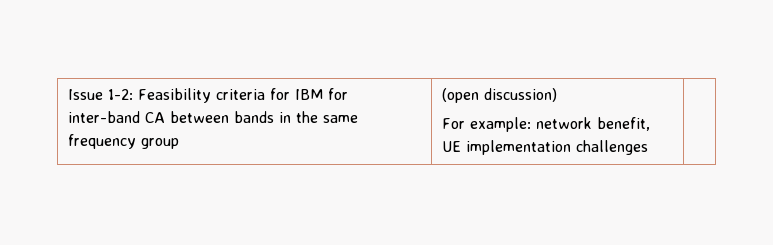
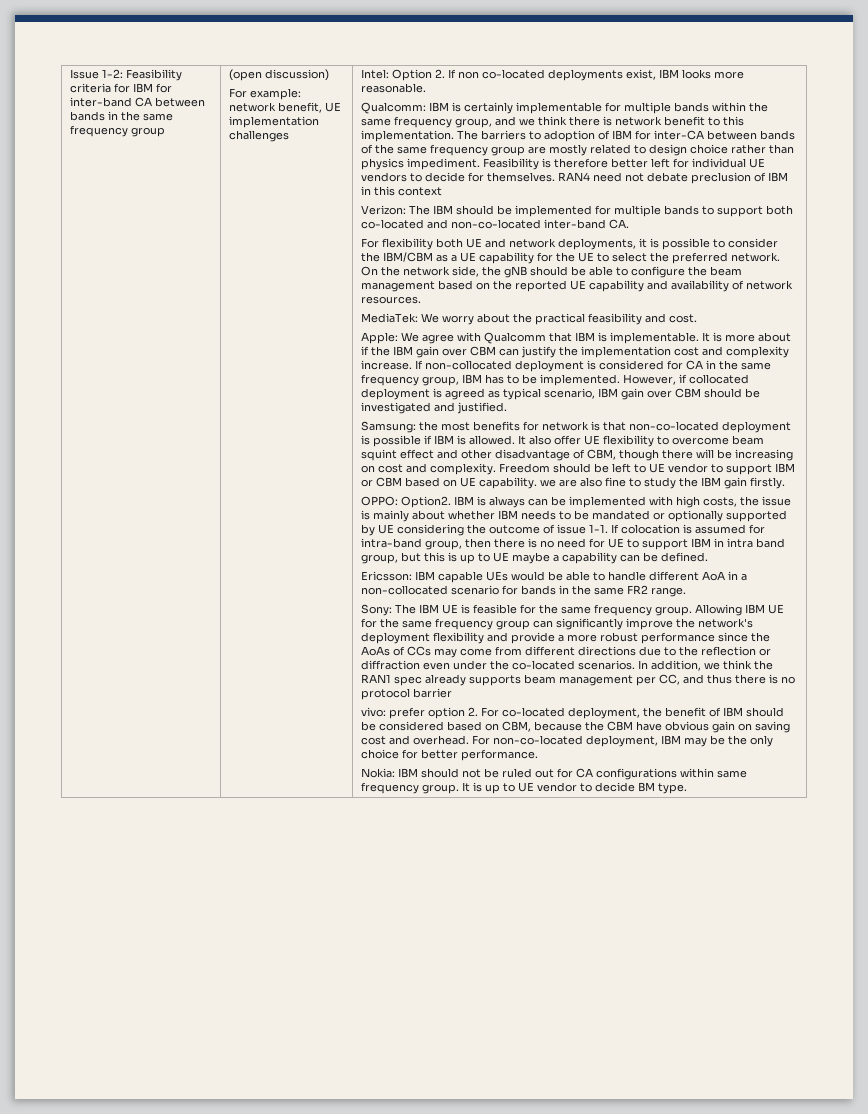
(649, 147) none -> [360,69,744,81] [360,83,426,93] [360,102,768,114] [360,116,744,128] [360,130,795,142] [360,144,794,156] [360,158,765,170] [360,172,788,184] [360,186,442,196] [360,205,793,217] [360,219,629,229] [360,238,778,250] [360,252,780,264] [360,266,742,278] [360,280,793,292] [360,296,421,304] [360,313,697,325] [360,332,791,344] [360,346,789,358] [360,360,771,372] [360,374,749,386] [360,388,760,400] [360,402,507,414] [360,421,791,433] [360,435,764,447] [360,449,793,461] [360,463,795,475] [360,477,785,489] [360,496,791,508] [360,510,787,522] [360,524,765,536] [360,538,785,550] [360,552,708,564] [360,571,747,583] [360,585,686,597] [360,604,784,616] [360,618,753,630] [360,632,770,644] [360,646,771,658] [360,660,773,671] [360,674,795,686] [360,688,452,700] [360,707,784,719] [360,721,790,733] [360,735,773,747] [360,749,538,761] [360,768,747,780] [360,782,687,794] Intel: Option 2. If non co-located deployments exist, IBM looks more reasonable. // Qualcomm: IBM is certainly implementable for multiple bands within the same frequency group, and we think there is network benefit to this implementation. The barriers to adoption of IBM for inter-CA between bands of the same frequency group are mostly related to design choice rather than physics impediment. Feasibility is therefore better left for individual UE vendors to decide for themselves. RAN4 need not debate preclusion of IBM in this context // Verizon: The IBM should be implemented for multiple bands to support both co-located and non-co-located inter-band CA. // For flexibility both UE and network deployments, it is possible to consider the IBM/CBM as a UE capability for the UE to select the preferred network. On the network side, the gNB should be able to configure the beam management based on the reported UE capability and availability of network resources. // MediaTek: We worry about the practical feasibility and cost. // Apple: We agree with Qualcomm that IBM is implementable. It is more about if the IBM gain over CBM can justify the implementation cost and complexity increase. If non-collocated deployment is considered for CA in the same frequency group, IBM has to be implemented. However, if collocated deployment is agreed as typical scenario, IBM gain over CBM should be investigated and justified. // Samsung: the most benefits for network is that non-co-located deployment is possible if IBM is allowed. It also offer UE flexibility to overcome beam squint effect and other disadvantage of CBM, though there will be increasing on cost and complexity. Freedom should be left to UE vendor to support IBM or CBM based on UE capability. we are also fine to study the IBM gain firstly. // OPPO: Option2. IBM is always can be implemented with high costs, the issue is mainly about whether IBM needs to be mandated or optionally supported by UE considering the outcome of issue 1-1. If colocation is assumed for intra-band group, then there is no need for UE to support IBM in intra band group, but this is up to UE maybe a capability can be defined. // Ericsson: IBM capable UEs would be able to handle different AoA in a non-collocated scenario for bands in the same FR2 range. // Sony: The IBM UE is feasible for the same frequency group. Allowing IBM UE for the same frequency group can significantly improve the network's deployment flexibility and provide a more robust performance since the AoAs of CCs may come from different directions due to the reflection or diffraction even under the co-located scenarios. In addition, we think the RAN1 spec already supports beam management per CC, and thus there is no protocol barrier // vivo: prefer option 2. For co-located deployment, the benefit of IBM should be considered based on CBM, because the CBM have obvious gain on saving cost and overhead. For non-co-located deployment, IBM may be the only choice for better performance. // Nokia: IBM should not be ruled out for CA configurations within same frequency group. It is up to UE vendor to decide BM type.

